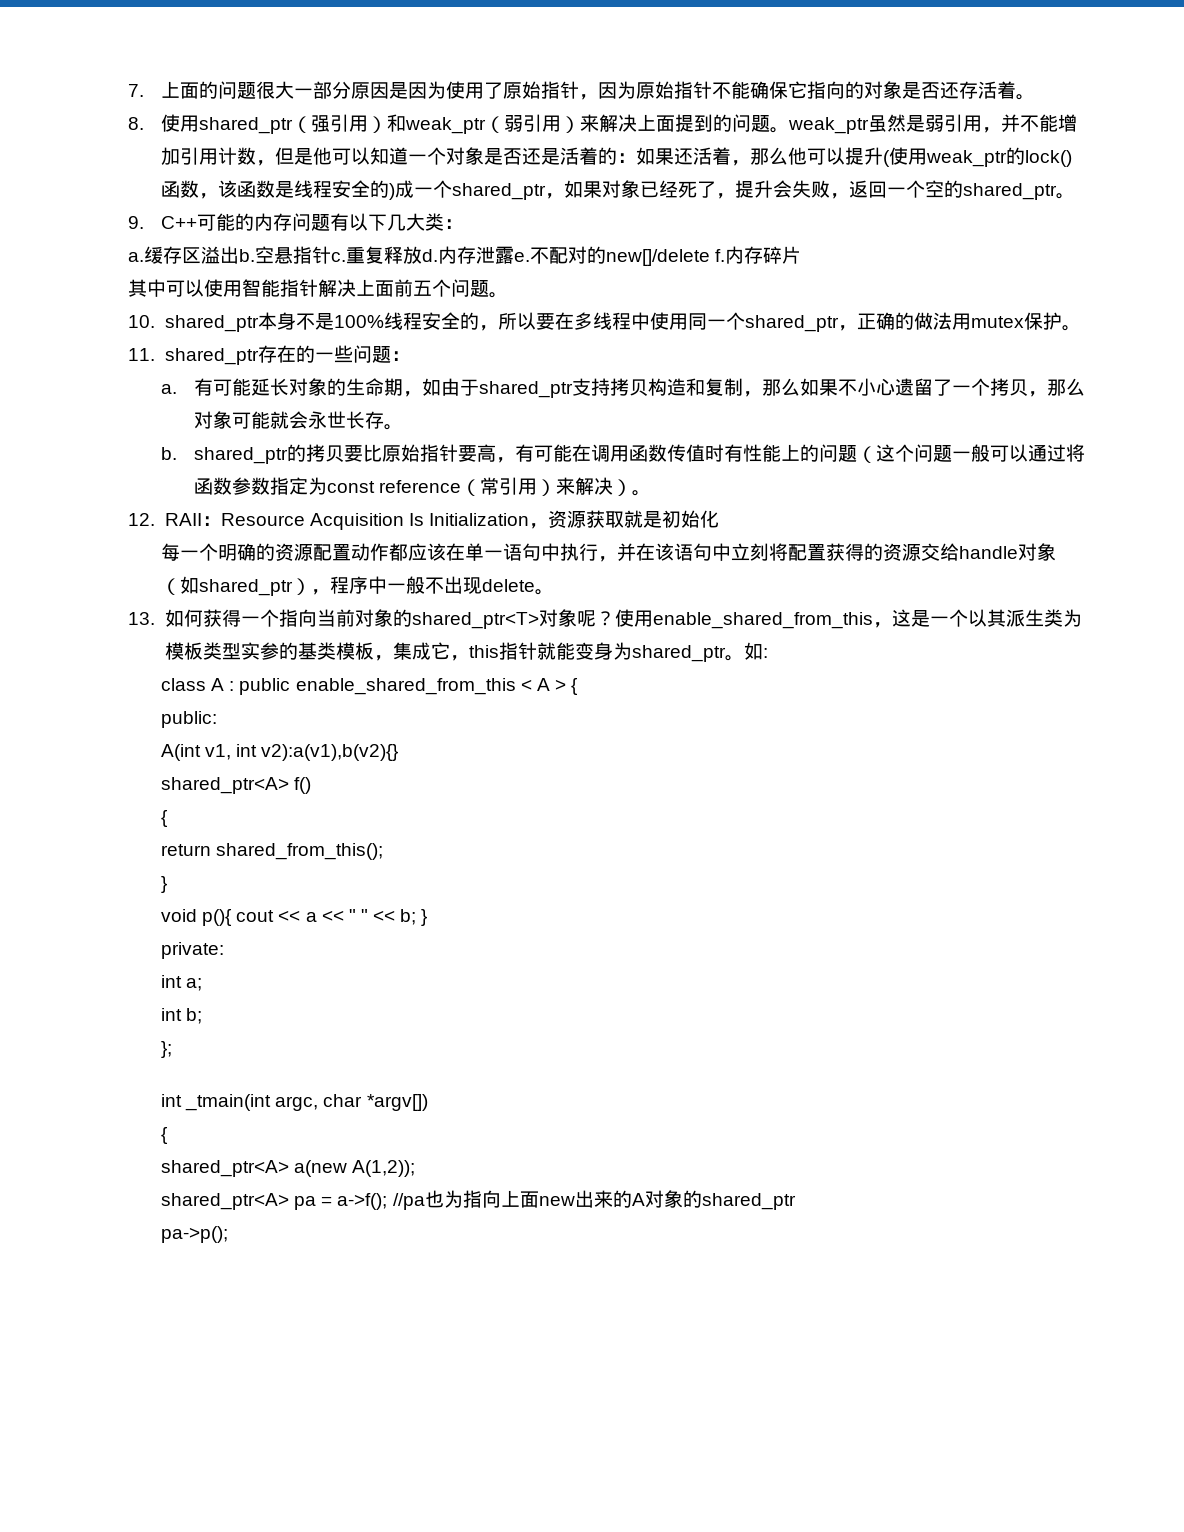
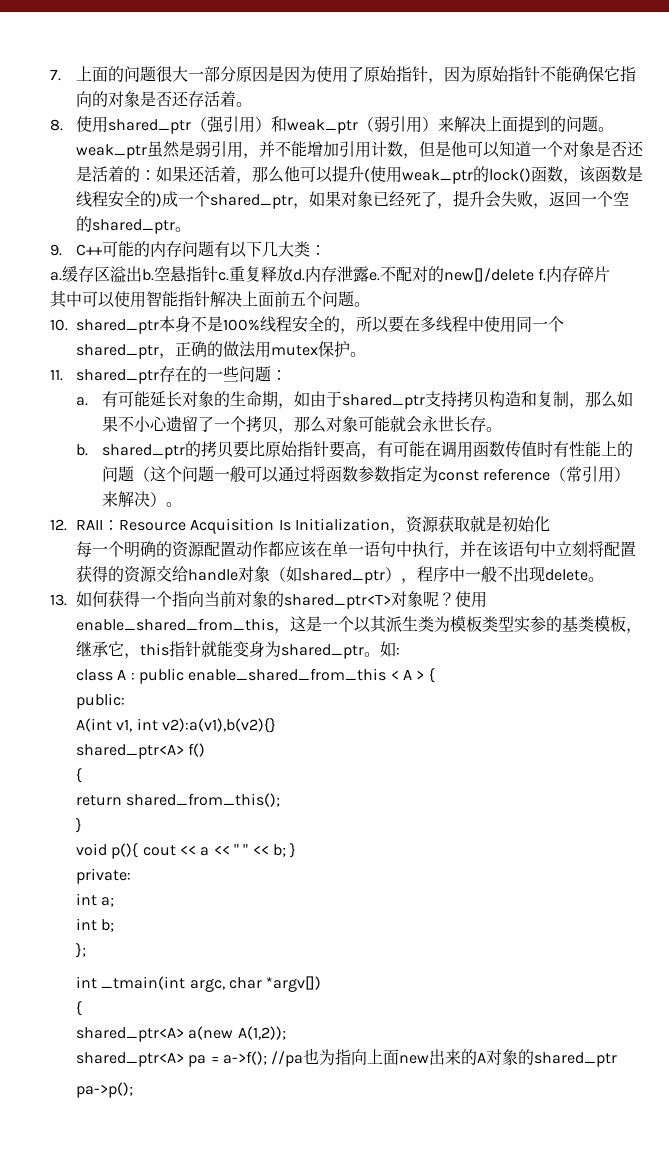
[392,642,431,660] 集成 -> [76,641,109,657] 继承

